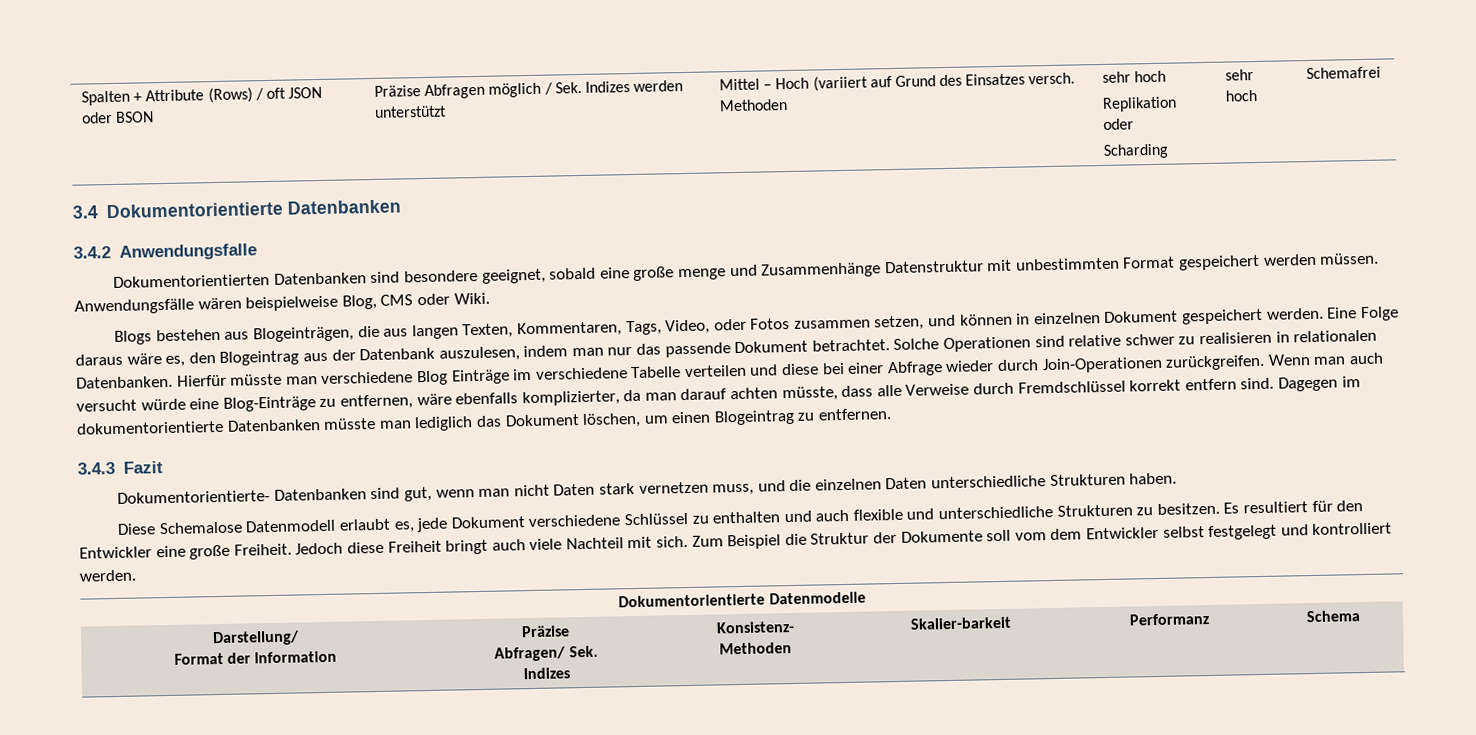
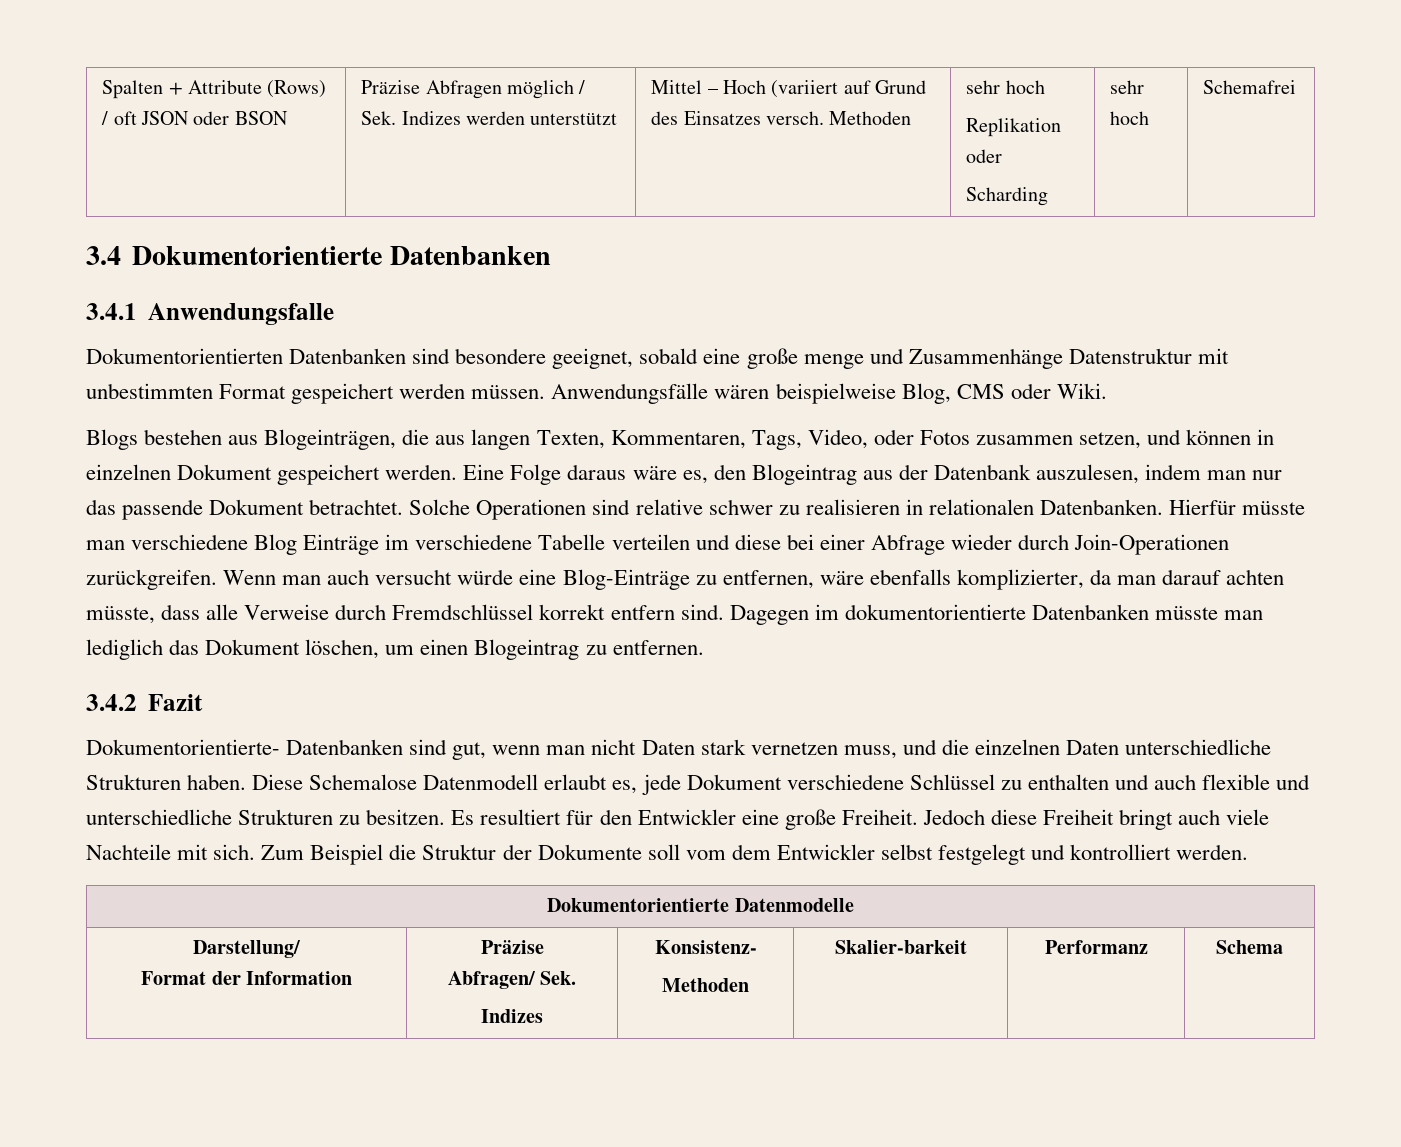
[73,246,111,259] 3.4.2 -> [86,303,137,320] 3.4.1
[77,461,115,475] 3.4.3 -> [86,694,137,711] 3.4.2
(1178, 478) // -> (247, 782) none
[565,537,624,550] Nachteil -> [86,844,171,860] Nachteile

